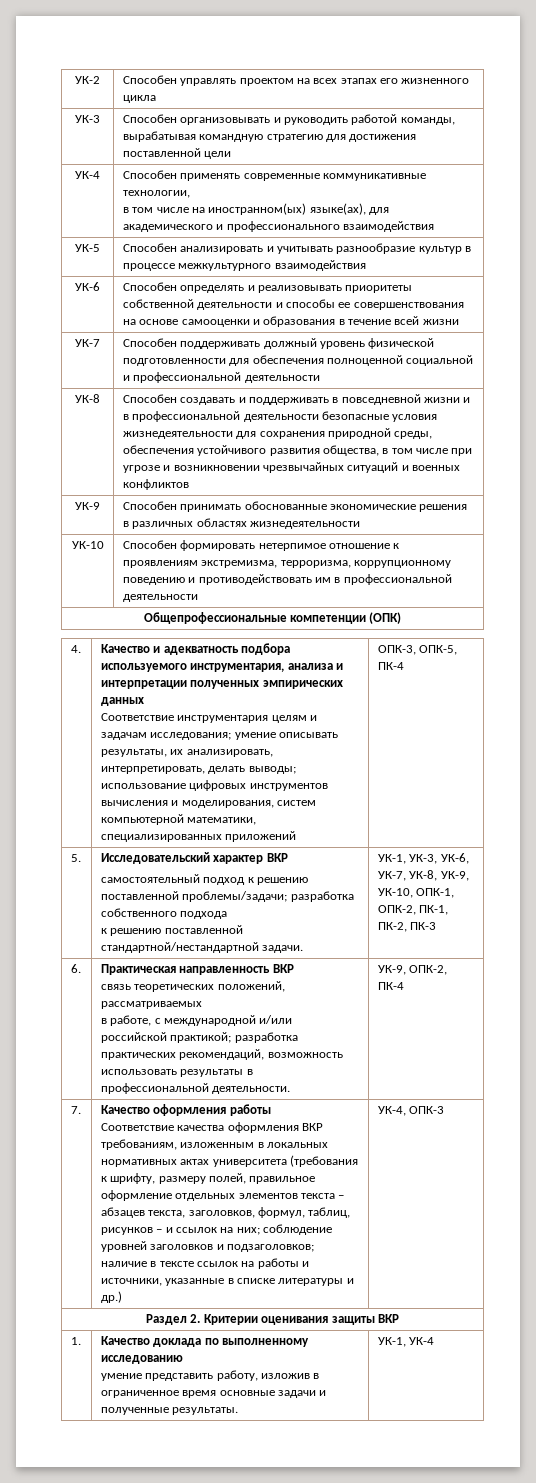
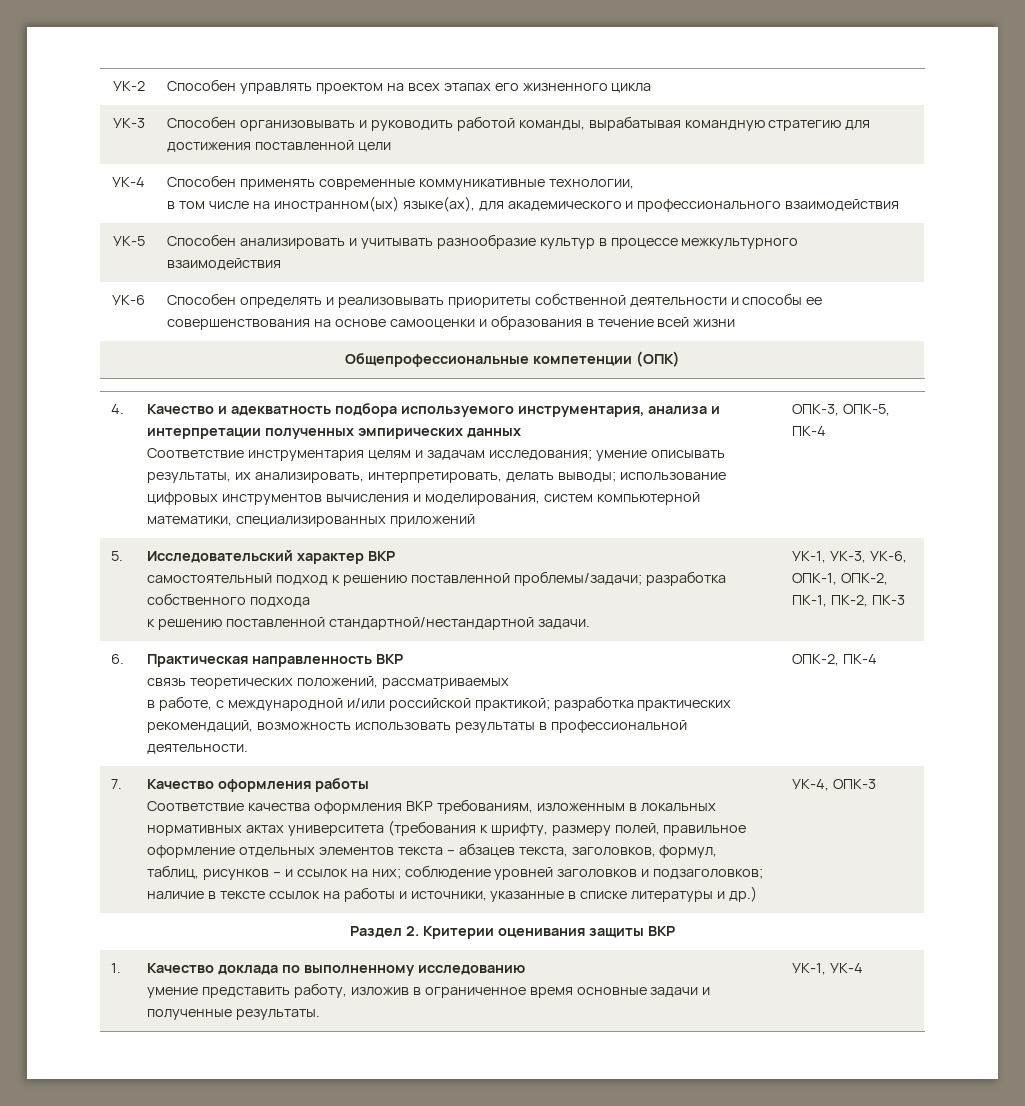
[75,339,100,347] [122,338,435,349] [122,355,474,366] [122,372,320,383] [75,394,100,403] [122,394,471,405] [122,411,438,422] [122,428,433,439] [122,445,473,456] [122,462,461,473] [122,479,189,490] [75,502,100,510] [122,501,468,512] [122,518,360,529] [71,541,104,549] [122,540,400,551] [122,560,451,568] [122,574,452,585] [122,594,198,602] // УК-7 | Способен поддерживать должный уровень физической подготовленности для обеспечения полноценной социальной и профессиональной деятельности // УК-8 | Способен создавать и поддерживать в повседневной жизни и в профессиональной деятельности безопасные условия жизнедеятельности для сохранения природной среды, обеспечения устойчивого развития общества, в том числе при угрозе и возникновении чрезвычайных ситуаций и военных конфликтов // УК-9 | Способен принимать обоснованные экономические решения в различных областях жизнедеятельности // УК-10 | Способен формировать нетерпимое отношение к проявлениям экстремизма, терроризма, коррупционному поведению и противодействовать им в профессиональной деятельности -> (736, 323) none
[377,870,469,881] [377,888,413,898] УК-7, УК-8, УК-9, УК-10, -> (907, 557) none
[377,965,406,975] УК-9, -> (249, 749) none

